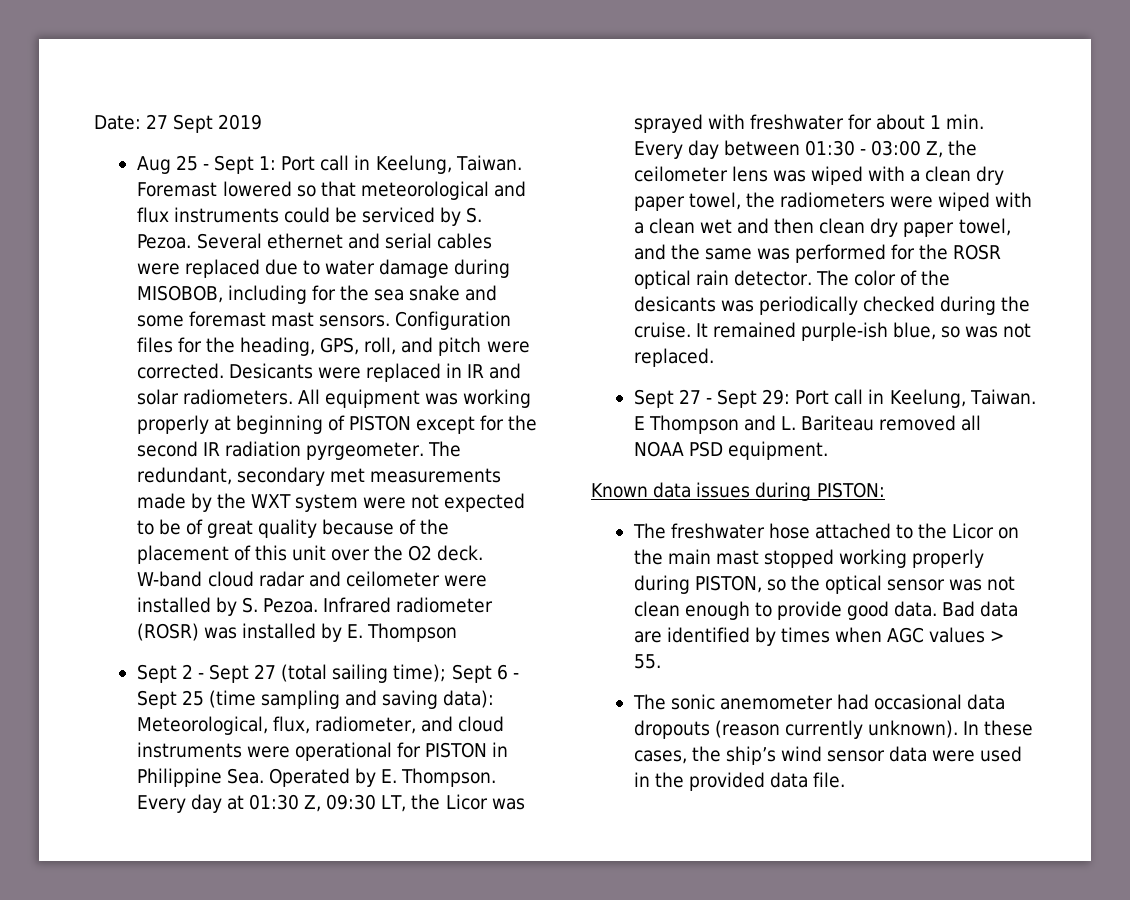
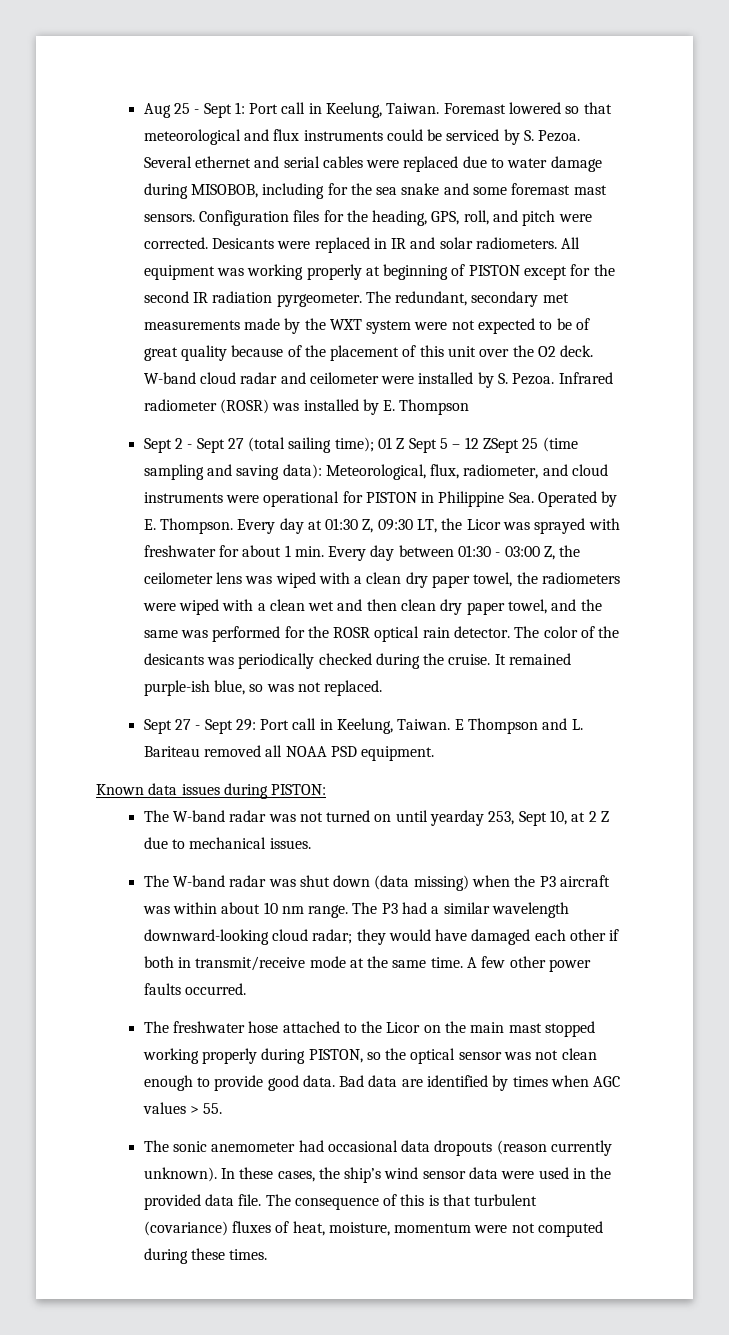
[94,114,263,133] Date: 27 Sept 2019 // -> (143, 110) none
[451,664,519,683] [136,690,177,709] Sept 6 - Sept -> [378,437,520,453] 01 Z Sept 5 – 12 ZSept
(885, 490) none -> [143,810,610,826] [143,837,311,849] [143,875,611,891] [142,902,570,918] [143,929,620,945] [143,956,592,972] [143,983,246,995] // The W-band radar was not turned on until yearday 253, Sept 10, at 2 Z due to mechanical issues. // The W-band radar was shut down (data missing) when the P3 aircraft was within about 10 nm range. The P3 had a similar wavelength downward-looking cloud radar; they would have damaged each other if both in transmit/receive mode at the same time. A few other power faults occurred.
(846, 780) none -> [265,1194,538,1210] [143,1221,604,1237] [143,1248,268,1264] The consequence of this is that turbulent (covariance) fluxes of heat, moisture, momentum were not computed during these times.

